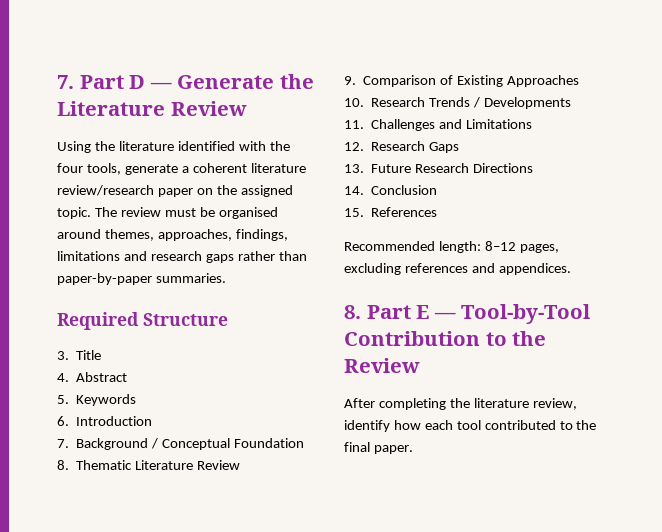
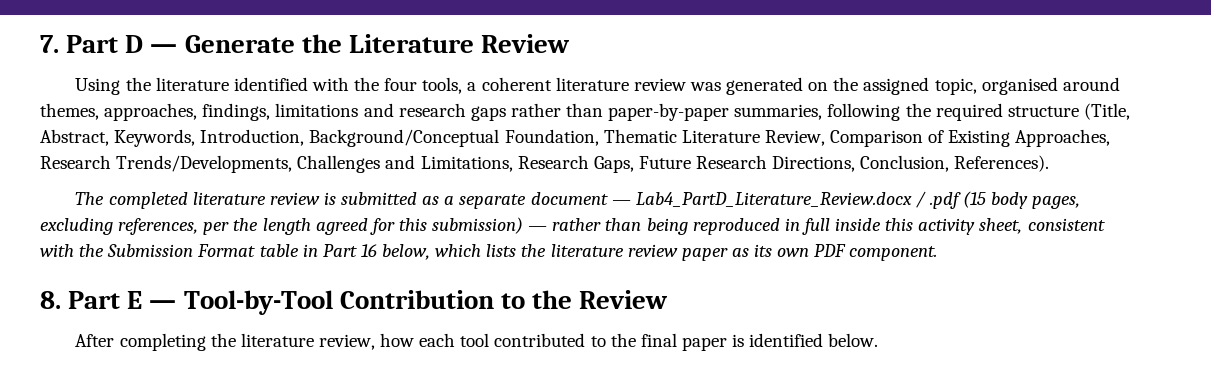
[124,164,178,175] generate -> (463, 85) none
[57,185,293,197] [57,207,215,219] review/research paper on the assigned topic. The review must be -> [633,77,977,95] review was generated on the assigned topic,
[155,273,226,283] [57,312,228,330] [57,350,102,360] [57,372,128,382] [57,394,137,406] [57,416,153,426] [57,438,304,450] [57,460,241,470] [344,75,579,87] [344,97,571,109] [344,119,533,131] [344,141,460,153] [344,163,534,173] [344,185,438,195] [344,207,438,217] [344,241,559,253] [344,263,571,275] summaries. // Required Structure // 3. Title // 4. Abstract // 5. Keywords // 6. Introduction // 7. Background / Conceptual Foundation // 8. Thematic Literature Review // 9. Comparison of Existing Approaches // 10. Research Trends / Developments // 11. Challenges and Limitations // 12. Research Gaps // 13. Future Research Directions // 14. Conclusion // 15. References // Recommended length: 8–12 pages, excluding references and appendices. -> [734,103,1130,121] [40,129,1111,147] [40,155,1050,173] [75,191,1081,209] [40,217,1105,235] [40,244,938,261] summaries, following the required structure (Title, Abstract, Keywords, Introduction, Background/Conceptual Foundation, Thematic Literature Review, Comparison of Existing Approaches, Research Trends/Developments, Challenges and Limitations, Research Gaps, Future Research Directions, Conclusion, References). // The completed literature review is submitted as a separate document — Lab4_PartD_Literature_Review.docx / .pdf (15 body pages, excluding references, per the length agreed for this submission) — rather than being reproduced in full inside this activity sheet, consistent with the Submission Format table in Part 16 below, which lists the literature review paper as its own PDF component.
[344,420,390,432] identify -> (375, 342) none
[373,445,413,454] paper. -> [681,333,879,351] paper is identified below.

